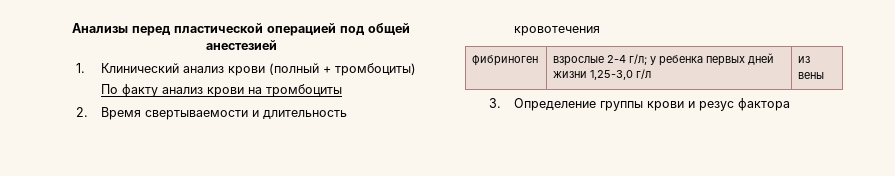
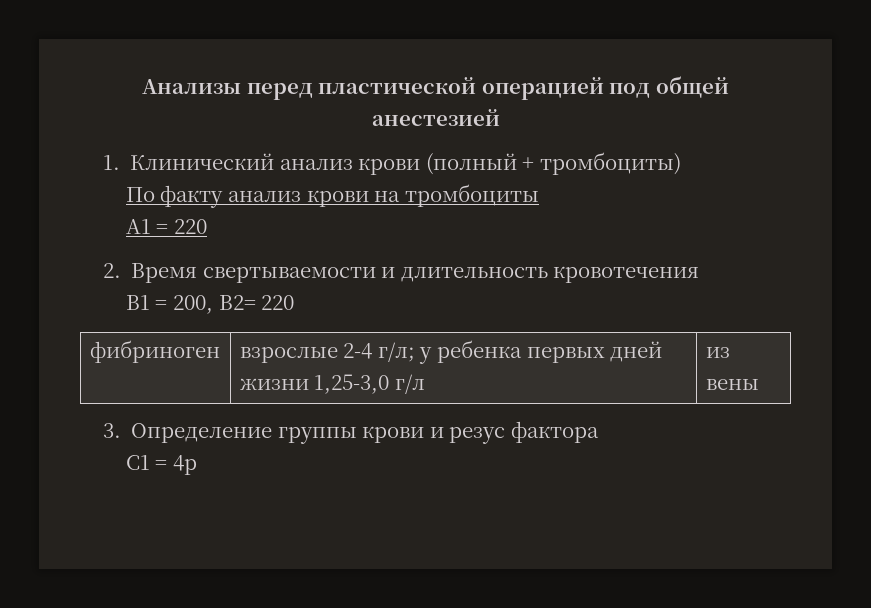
(342, 90) none -> [125,219,207,234] // A1 = 220
(600, 31) none -> [125,295,295,314] // B1 = 200, B2= 220
(790, 104) none -> [125,455,197,475] // C1 = 4p

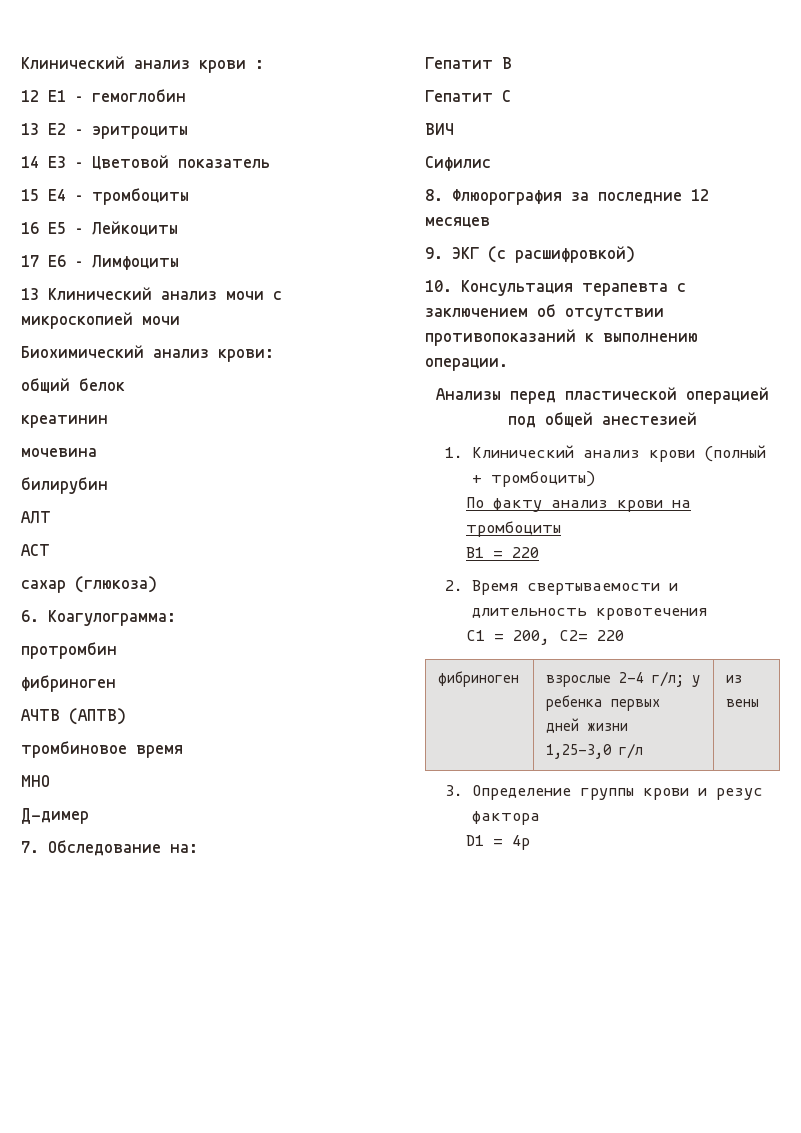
(142, 86) none -> [21,56,264,73] [21,89,186,103] [21,123,188,139] [21,155,270,170] [21,188,189,205] [21,221,178,236] [21,255,179,270] [21,287,282,301] [21,312,180,329] [21,345,274,362] [21,378,125,393] [21,415,108,428] [21,448,97,457] [21,477,108,494] [21,511,51,524] [21,544,50,556] [21,576,157,593] [21,610,176,626] [21,642,117,659] [21,675,116,692] [21,708,126,725] [21,741,183,758] [21,775,50,787] [21,808,89,824] [21,840,198,856] [425,57,512,69] [425,90,511,102] [425,123,454,135] [425,156,491,171] [425,189,709,205] [425,217,490,228] [425,246,635,263] [425,280,686,296] [425,304,664,321] [425,329,698,346] [425,358,508,371] Клинический анализ крови : // 12 E1 – гемоглобин // 13 E2 – эритроциты // 14 E3 – Цветовой показатель // 15 Е4 – тромбоциты // 16 Е5 – Лейкоциты // 17 Е6 – Лимфоциты // 13 Клинический анализ мочи с микроскопией мочи // Биохимический анализ крови: // общий белок // креатинин // мочевина // билирубин // АЛТ // АСТ // сахар (глюкоза) // 6. Коагулограмма: // протромбин // фибриноген // АЧТВ (АПТВ) // тромбиновое время // МНО // Д-димер // 7. Обследование на: // Гепатит B // Гепатит С // ВИЧ // Сифилис // 8. Флюорография за последние 12 месяцев // 9. ЭКГ (с расшифровкой) // 10. Консультация терапевта с заключением об отсутствии противопоказаний к выполнению операции. //
[125,219,151,234] A1 -> [465,547,484,558] В1
[125,295,150,310] B1 -> [465,630,485,641] С1
[218,295,256,310] B2= -> [558,630,588,641] С2=
[125,455,150,470] C1 -> [465,835,484,846] D1

